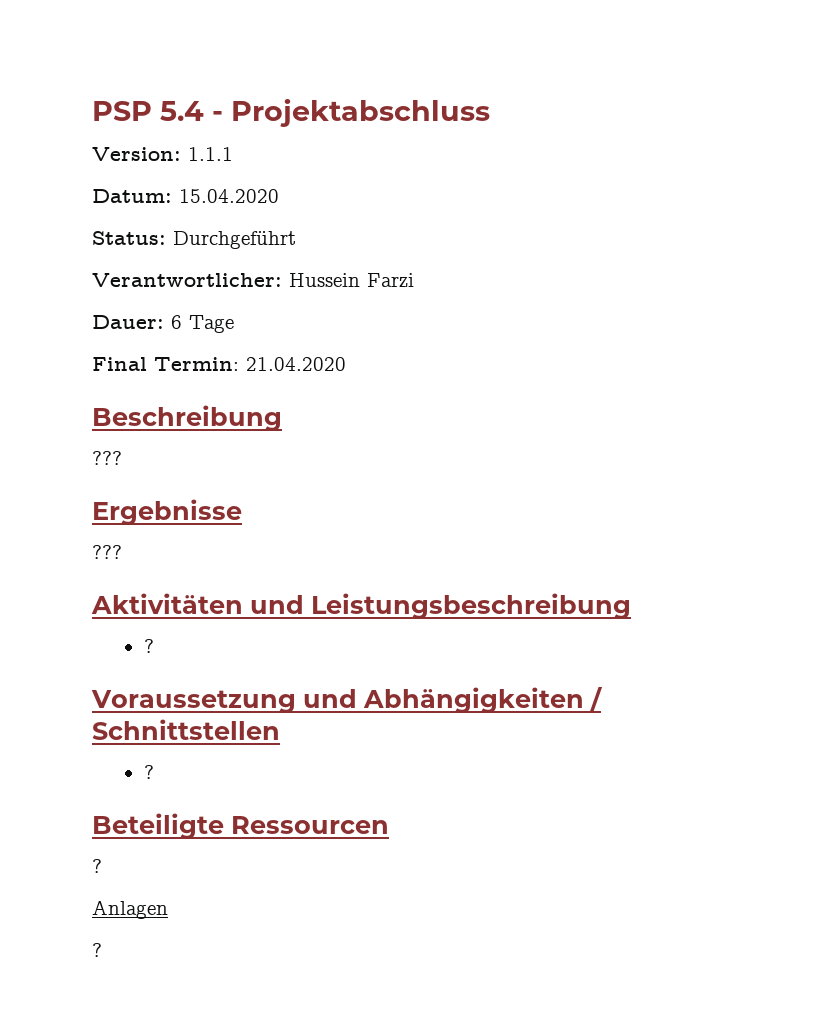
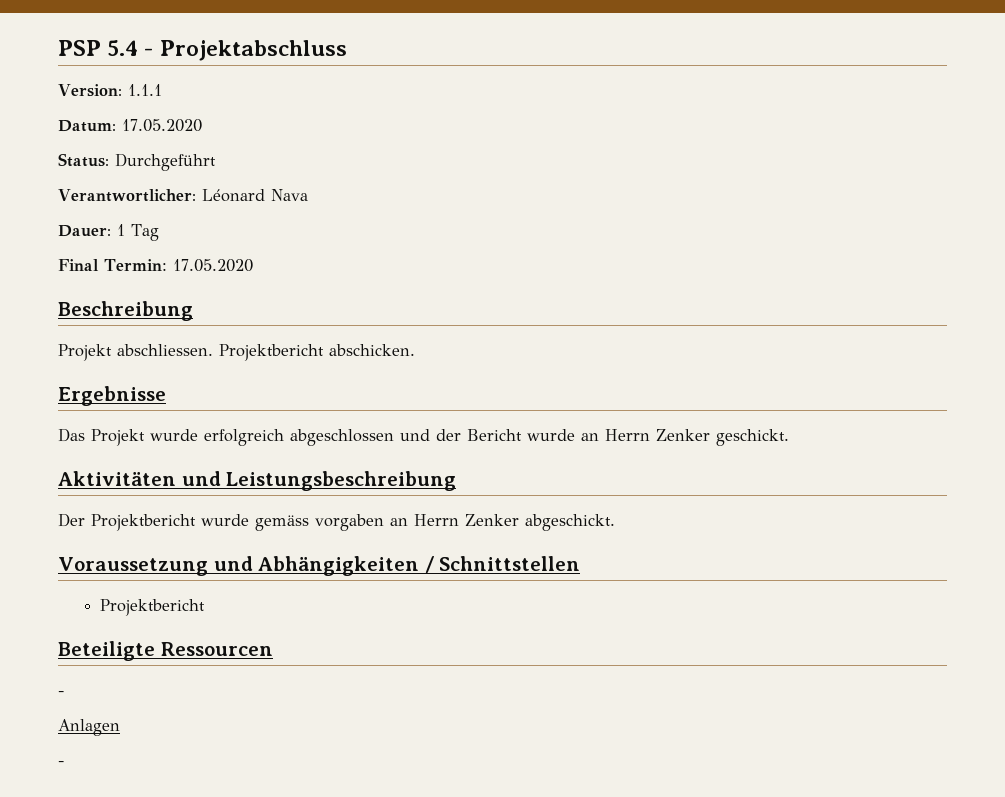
[179,189,279,203] 15.04.2020 -> [122,119,202,132] 17.05.2020
[289,273,414,288] Hussein Farzi -> [201,189,308,202] Léonard Nava
[171,315,234,333] 6 Tage -> [117,224,159,241] 1 Tag
[246,357,346,371] 21.04.2020 -> [172,259,253,272] 17.05.2020
[92,451,122,465] [92,499,242,525] [92,545,122,559] [91,593,631,619] [143,639,154,653] ??? // Ergebnisse // ??? // Aktivitäten und Leistungsbeschreibung // ? -> [58,344,415,361] [58,386,166,406] [58,428,789,446] [58,471,457,491] [58,513,615,531] Projekt abschliessen. Projektbericht abschicken. // Ergebnisse // Das Projekt wurde erfolgreich abgeschlossen und der Bericht wurde an Herrn Zenker geschickt. // Aktivitäten und Leistungsbeschreibung // Der Projektbericht wurde gemäss vorgaben an Herrn Zenker abgeschickt.
[143,765,154,779] ? -> [99,599,205,616] Projektbericht
[92,859,102,873] ? -> [58,691,64,696] -
[92,943,102,957] ? -> [58,761,64,766] -

